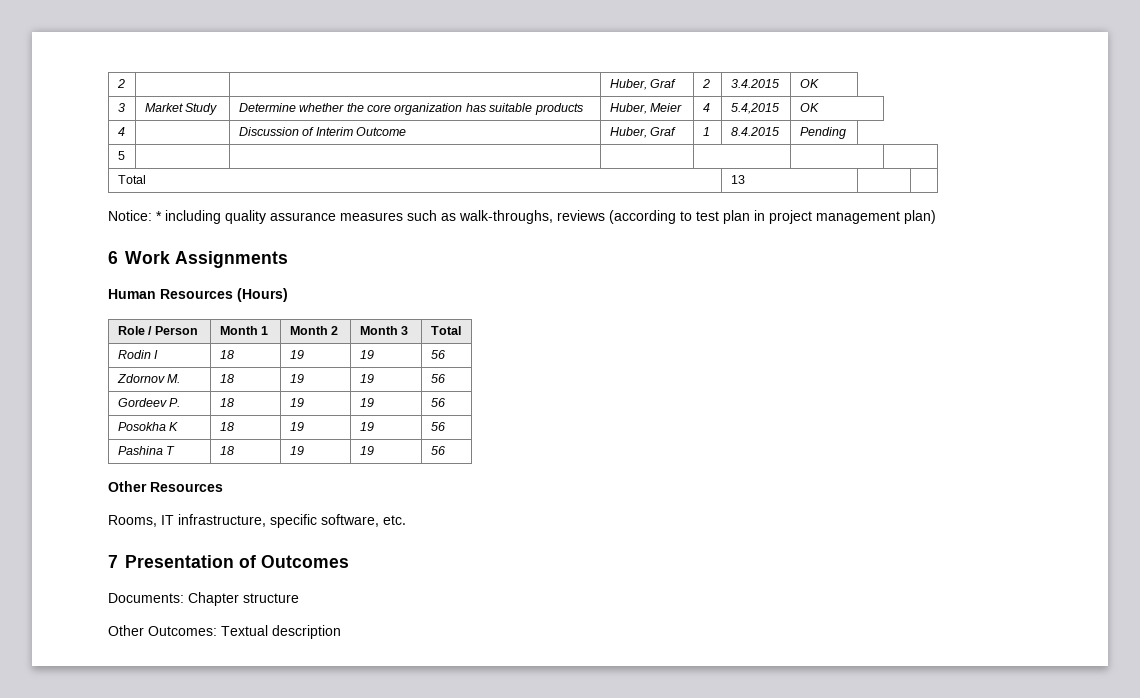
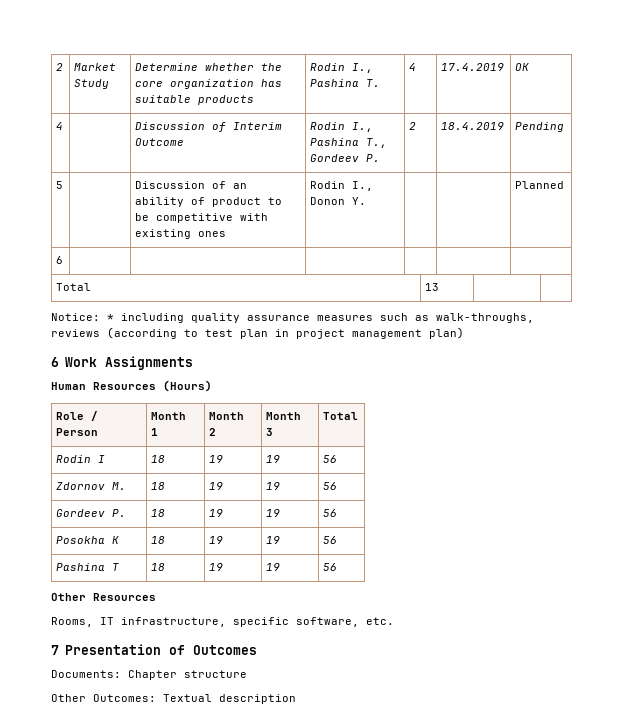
[116,79,125,88] [609,79,677,90] [701,79,710,88] [730,79,779,88] [799,79,819,88] [117,103,125,112] 2 | | | Huber, Graf | 2 | 3.4.2015 | OK // 3 | -> [56,63,64,71] 2 |
[609,103,683,114] [702,103,710,112] [730,103,779,114] Huber, Meier | 4 | 5.4,2015 -> [310,63,374,73] [310,79,381,87] [409,63,417,71] [441,63,505,71] Rodin I., Pashina T. | 4 | 17.4.2019
[609,127,677,138] [702,127,710,136] [730,127,779,136] [799,127,846,139] [117,151,125,160] Huber, Graf | 1 | 8.4.2015 | Pending // 5 -> [310,122,374,132] [310,138,388,148] [310,154,381,162] [409,122,417,130] [441,122,505,130] [515,122,565,132] [56,181,64,189] [135,181,248,189] [135,197,283,207] [135,213,269,223] [135,229,227,239] [310,181,374,191] [310,197,367,205] [515,181,565,189] [56,256,64,264] Rodin I., Pashina T., Gordeev P. | 2 | 18.4.2019 | Pending // 5 | | Discussion of an ability of product to be competitive with existing ones | Rodin I., Donon Y. | | | Planned // 6

